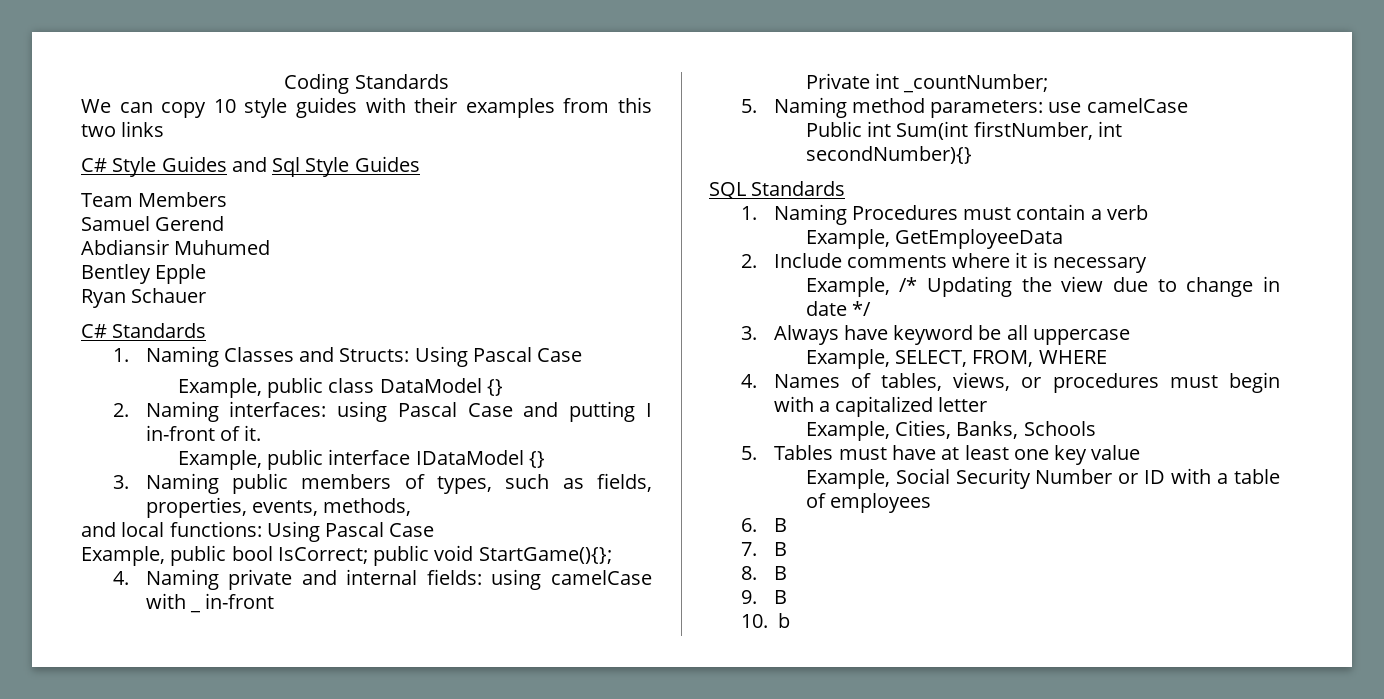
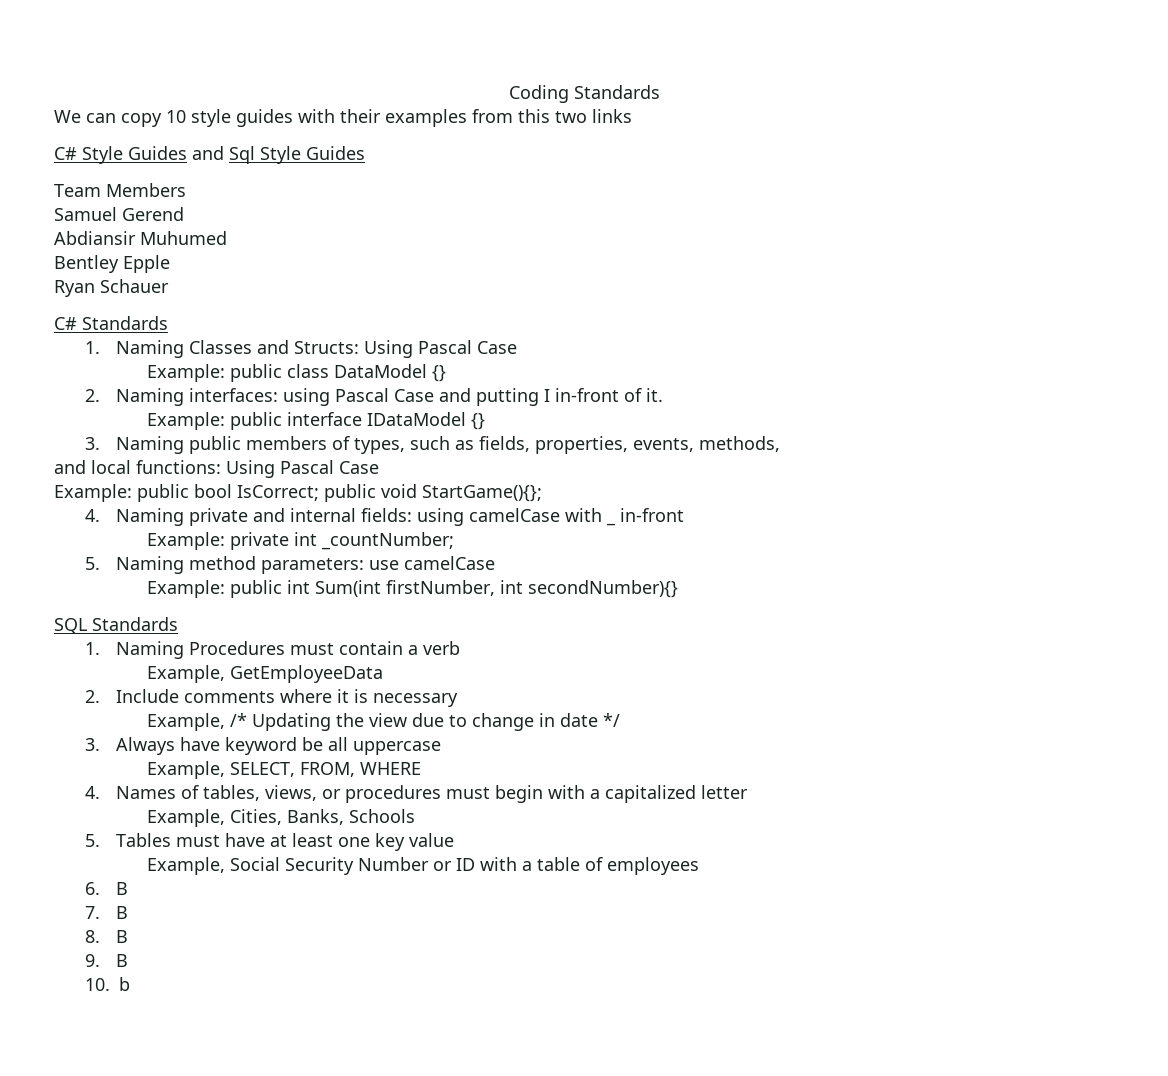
[177,378,262,398] Example, -> [146,364,225,382] Example:
[177,450,262,470] Example, -> [146,412,225,430] Example:
[81,546,165,566] Example, -> [54,484,132,502] Example:
[805,73,870,89] Private -> [146,532,289,550] Example: private
[805,121,862,137] Public -> [146,580,282,598] Example: public

